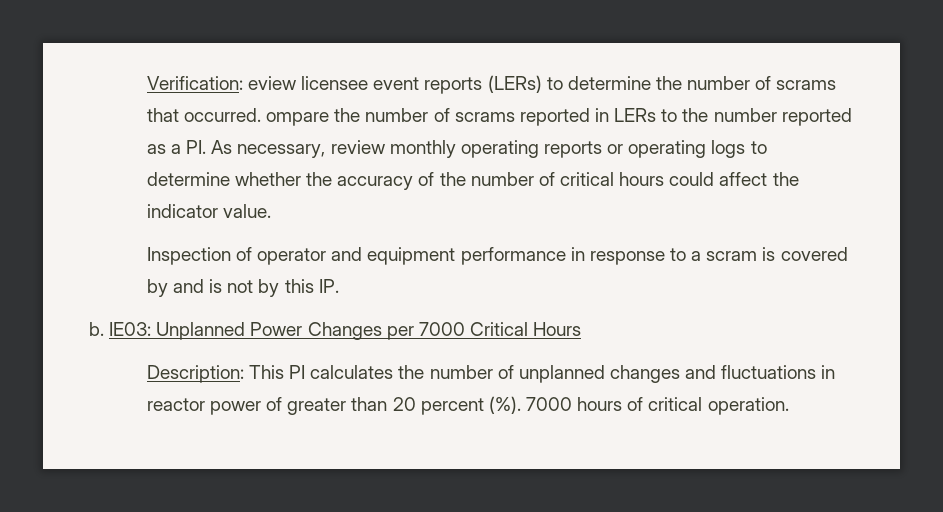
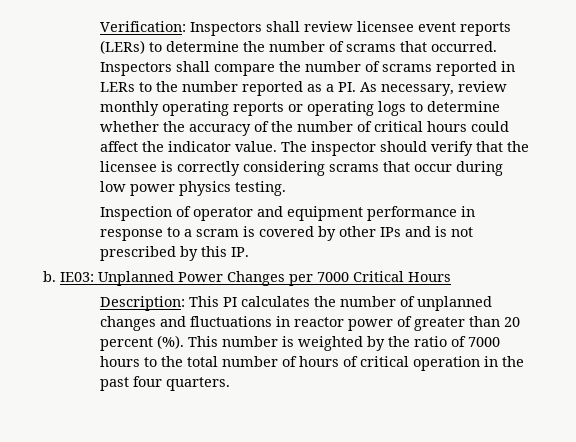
[248,76,297,90] eview -> [190,21,354,36] Inspectors shall review
[266,112,330,126] ompare -> [100,61,276,76] Inspectors shall compare
(272, 211) none -> [281,141,530,156] [100,161,504,176] [100,181,287,196] The inspector should verify that the licensee is correctly considering scrams that occur during low power physics testing.
(168, 288) none -> [339,226,402,237] other IPs
(254, 286) none -> [100,246,177,261] prescribed
[526,397,789,415] 7000 hours of critical operation. -> [188,336,501,351] [100,356,525,371] [100,376,231,391] This number is weighted by the ratio of 7000 hours to the total number of hours of critical operation in the past four quarters.

